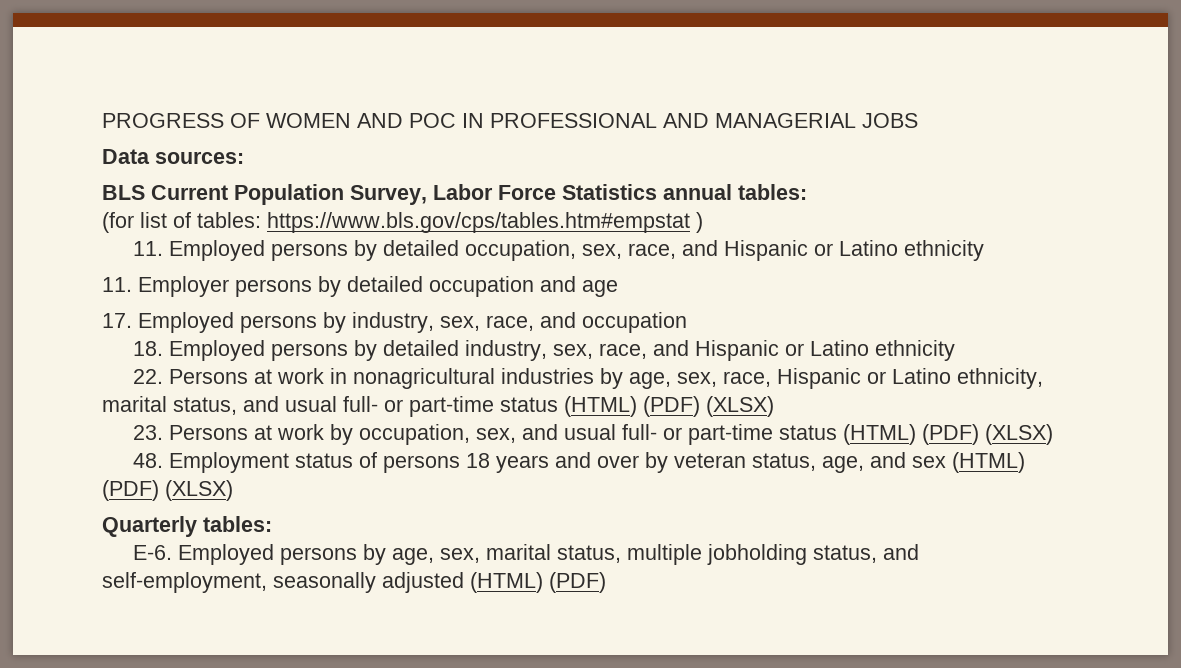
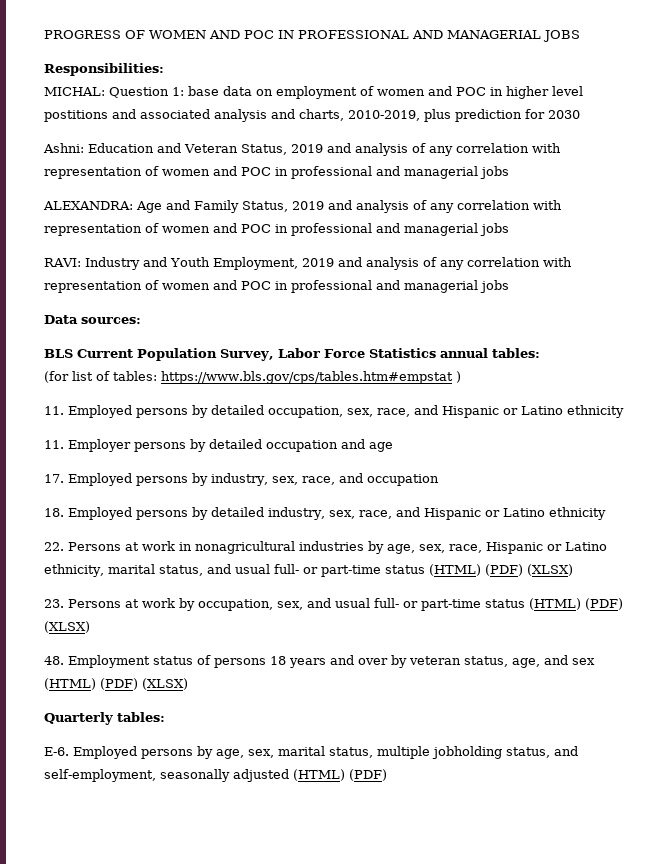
(918, 120) none -> [44,63,164,76] [44,86,583,99] [44,109,580,122] [43,143,561,156] [44,166,509,179] [43,200,562,213] [44,223,509,236] [44,257,572,270] [44,280,509,293] // Responsibilities: // MICHAL: Question 1: base data on employment of women and POC in higher level postitions and associated analysis and charts, 2010-2019, plus prediction for 2030 // Ashni: Education and Veteran Status, 2019 and analysis of any correlation with representation of women and POC in professional and managerial jobs // ALEXANDRA: Age and Family Status, 2019 and analysis of any correlation with representation of women and POC in professional and managerial jobs // RAVI: Industry and Youth Employment, 2019 and analysis of any correlation with representation of women and POC in professional and managerial jobs

